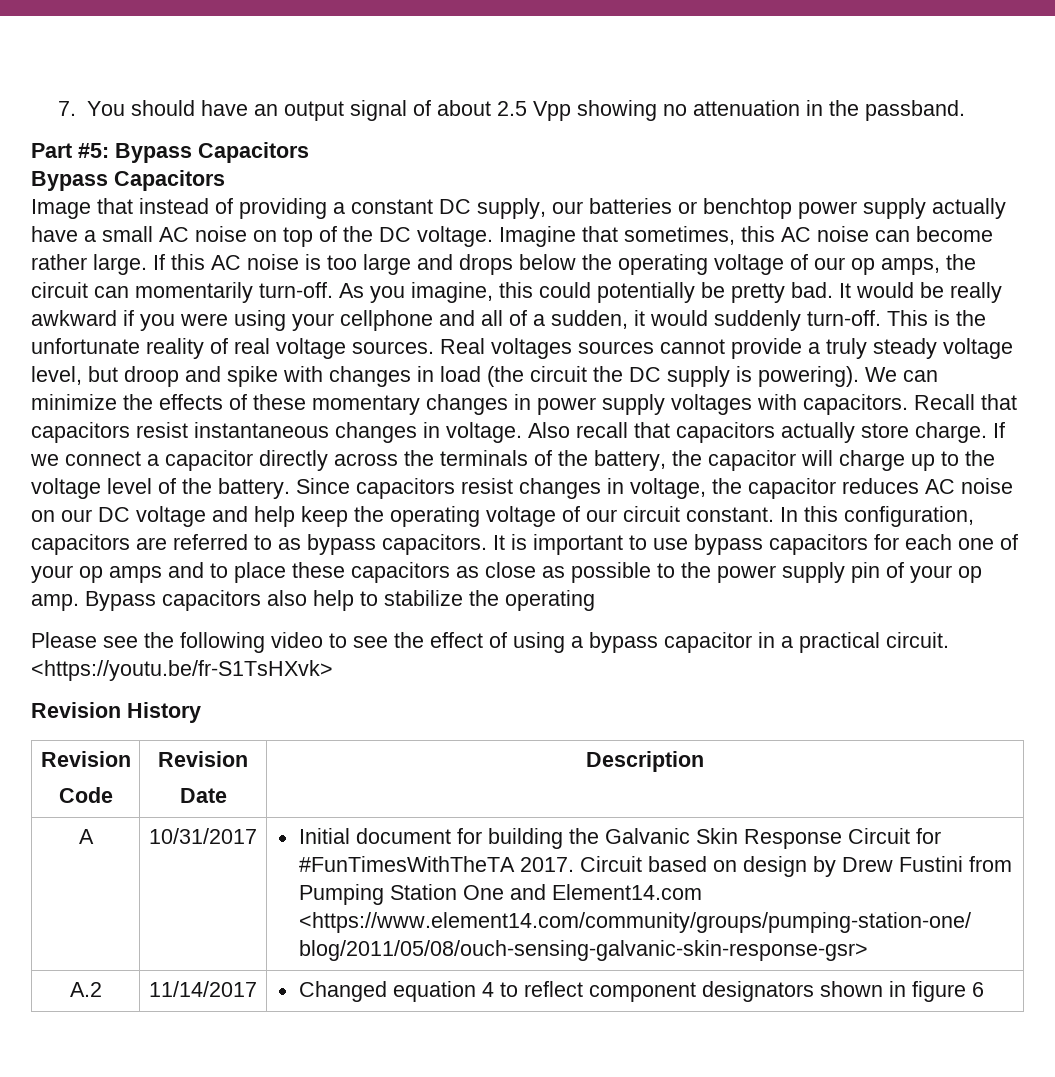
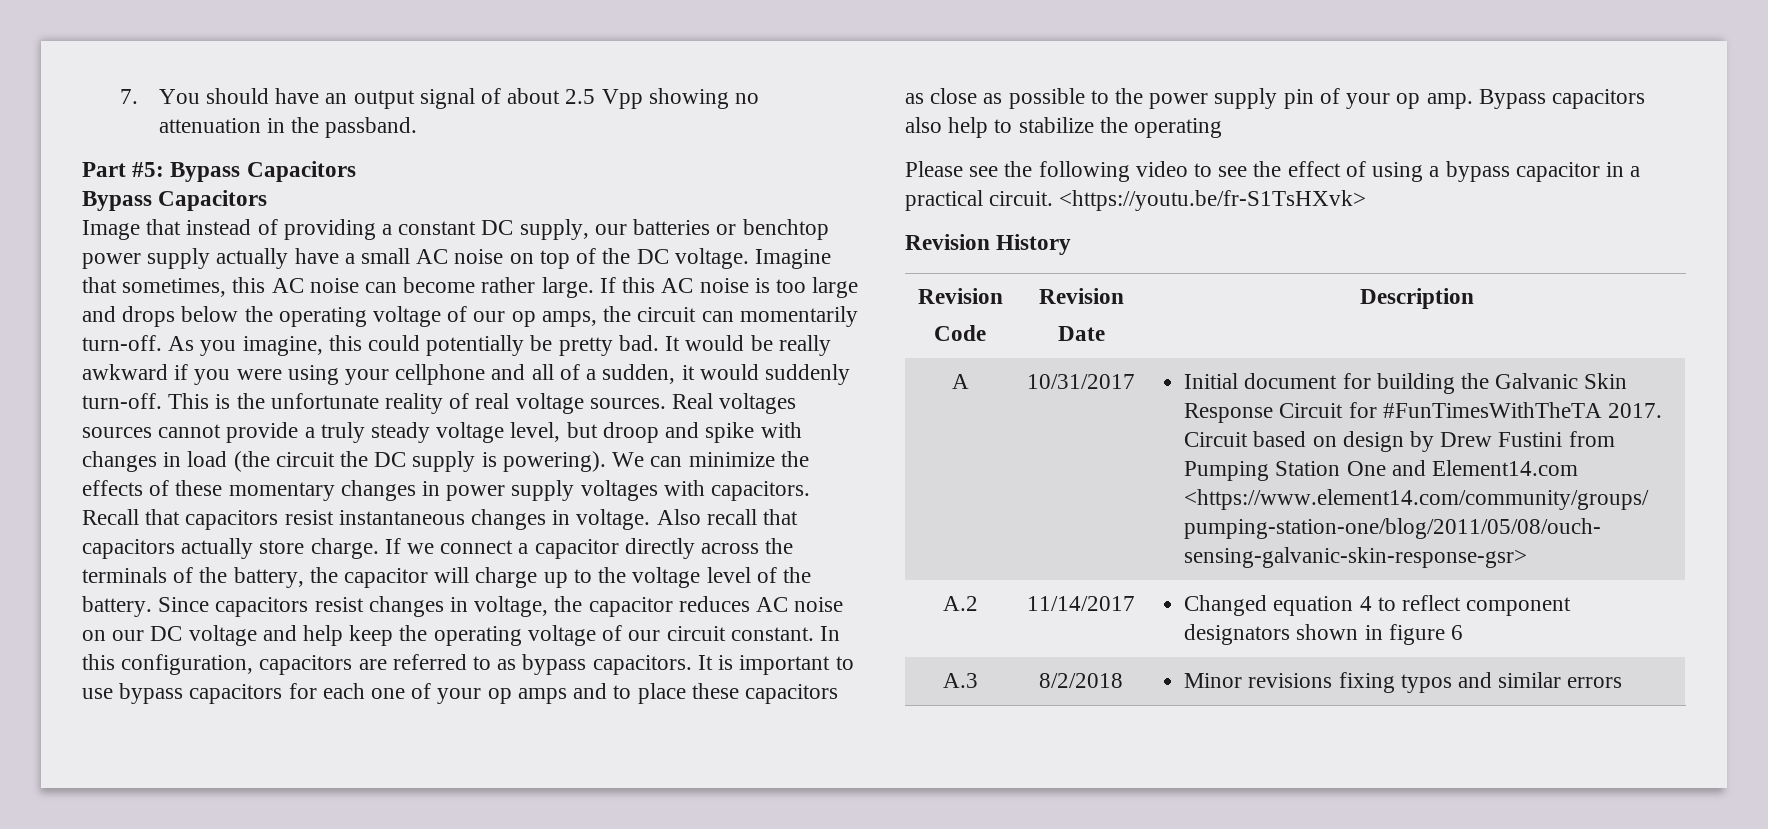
(984, 989) none -> [942,673,978,688] [1039,673,1123,688] [1184,672,1623,693] // A.3 | 8/2/2018 | Minor revisions fixing typos and similar errors

